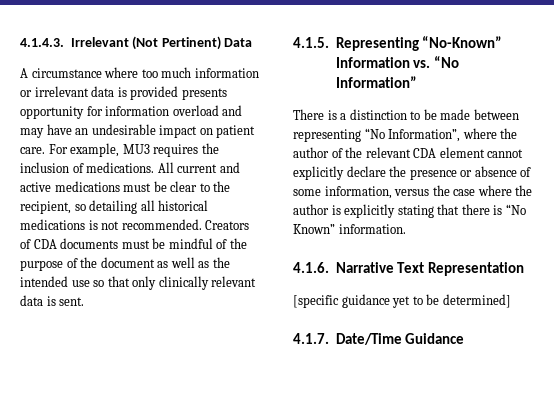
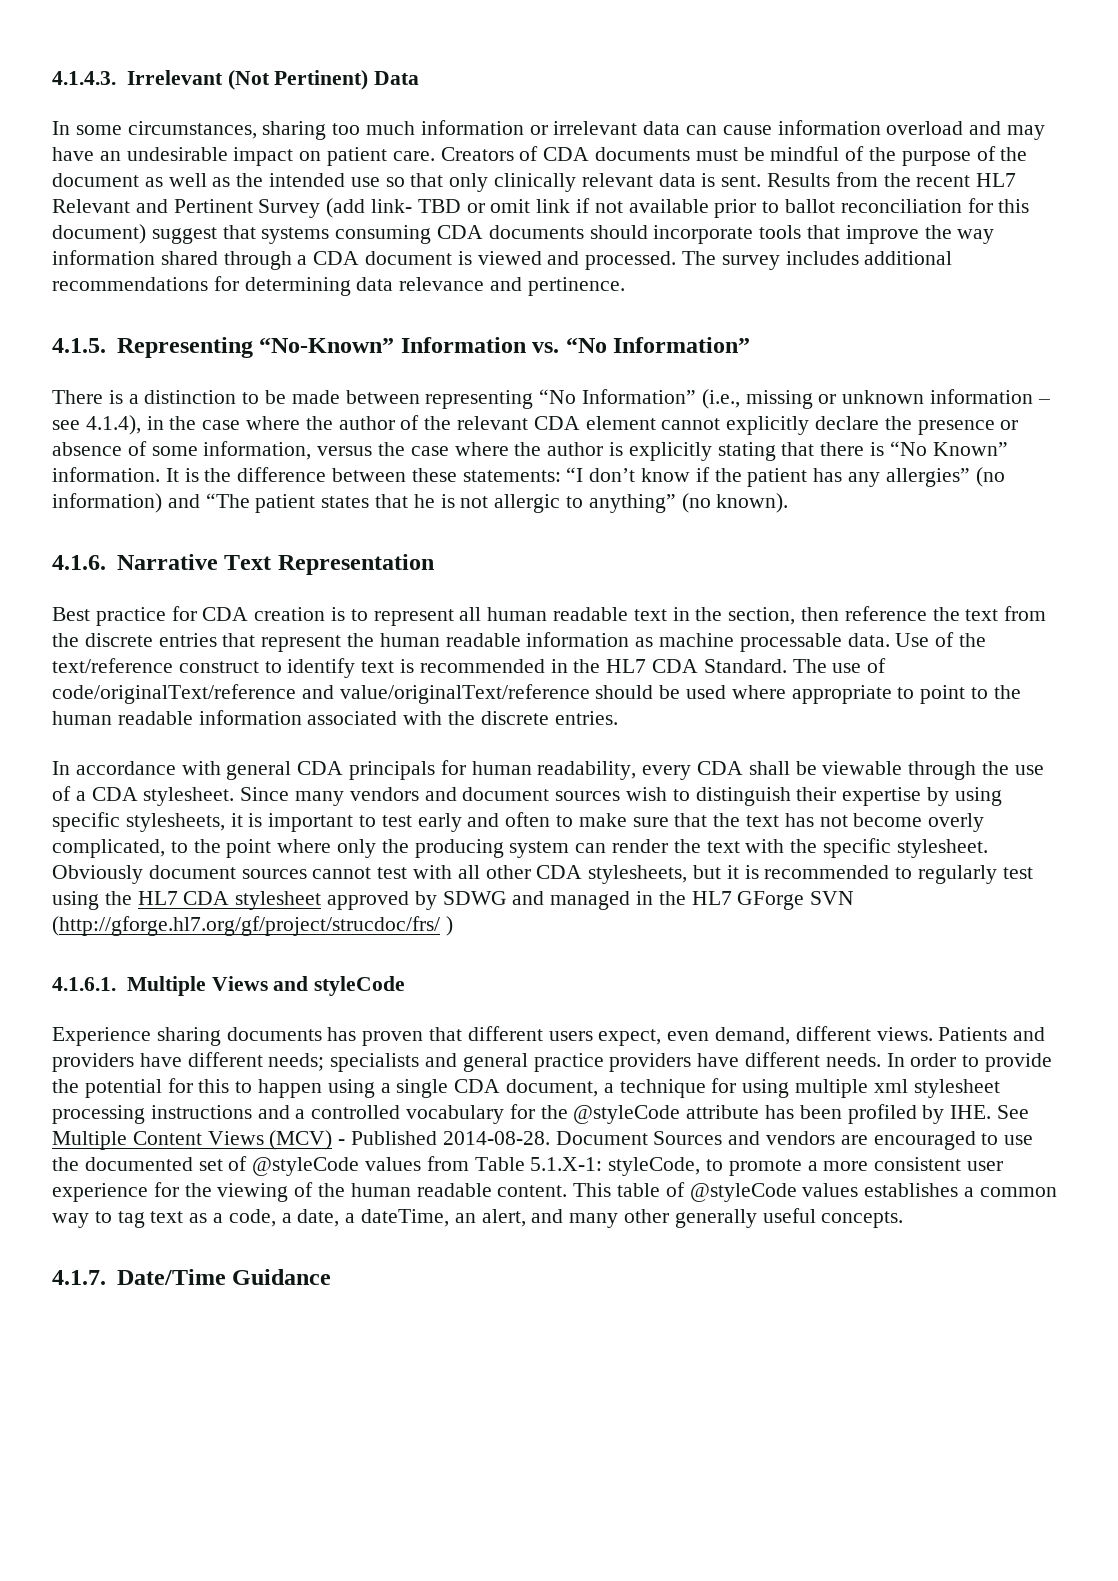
[20,67,139,78] A circumstance where -> [52,121,327,140] In some circumstances, sharing
[117,86,227,100] [20,106,103,119] is provided presents opportunity for -> [686,125,772,135] can cause
[48,143,219,157] [20,162,240,173] [20,181,231,192] [20,200,209,214] [20,219,202,230] For example, MU3 requires the inclusion of medications. All current and active medications must be clear to the recipient, so detailing all historical medications is not recommended. -> (435, 156) none
(85, 301) none -> [767,172,1017,187] [52,198,1030,218] [52,224,995,244] [52,250,953,270] [52,276,625,296] Results from the recent HL7 Relevant and Pertinent Survey (add link- TBD or omit link if not available prior to ballot reconciliation for this document) suggest that systems consuming CDA documents should incorporate tools that improve the way information shared through a CDA document is viewed and processed. The survey includes additional recommendations for determining data relevance and pertinence.
[388,129,461,142] Information”, -> [582,389,1050,409] [52,415,241,435] Information” (i.e., missing or unknown information – see 4.1.4), in the case
[293,262,525,276] [293,294,511,308] // 4.1.6. Narrative Text Representation // [specific guidance yet to be determined] -> [165,467,1005,487] [52,493,789,513] [52,554,434,575] [52,606,1047,626] [52,632,987,652] [52,658,887,678] [52,684,1021,704] [52,710,618,725] [52,760,1044,780] [52,786,1002,806] [52,812,985,832] [52,838,988,858] [52,865,1033,884] [52,891,855,910] [52,916,453,936] [52,976,406,996] [52,1026,1046,1046] [52,1052,1053,1072] [52,1078,1000,1098] [52,1104,1030,1124] [52,1130,1034,1150] [52,1156,1004,1176] [52,1182,1057,1202] [52,1208,904,1228] It is the difference between these statements: “I don’t know if the patient has any allergies” (no information) and “The patient states that he is not allergic to anything” (no known). // 4.1.6. Narrative Text Representation // Best practice for CDA creation is to represent all human readable text in the section, then reference the text from the discrete entries that represent the human readable information as machine processable data. Use of the text/reference construct to identify text is recommended in the HL7 CDA Standard. The use of code/originalText/reference and value/originalText/reference should be used where appropriate to point to the human readable information associated with the discrete entries. // In accordance with general CDA principals for human readability, every CDA shall be viewable through the use of a CDA stylesheet. Since many vendors and document sources wish to distinguish their expertise by using specific stylesheets, it is important to test early and often to make sure that the text has not become overly complicated, to the point where only the producing system can render the text with the specific stylesheet. Obviously document sources cannot test with all other CDA stylesheets, but it is recommended to regularly test using the HL7 CDA stylesheet approved by SDWG and managed in the HL7 GForge SVN (http://gforge.hl7.org/gf/project/strucdoc/frs/ ) // 4.1.6.1. Multiple Views and styleCode // Experience sharing documents has proven that different users expect, even demand, different views. Patients and providers have different needs; specialists and general practice providers have different needs. In order to provide the potential for this to happen using a single CDA document, a technique for using multiple xml stylesheet processing instructions and a controlled vocabulary for the @styleCode attribute has been profiled by IHE. See Multiple Content Views (MCV) - Published 2014-08-28. Document Sources and vendors are encouraged to use the documented set of @styleCode values from Table 5.1.X-1: styleCode, to promote a more consistent user experience for the viewing of the human readable content. This table of @styleCode values establishes a common way to tag text as a code, a date, a dateTime, an alert, and many other generally useful concepts.

